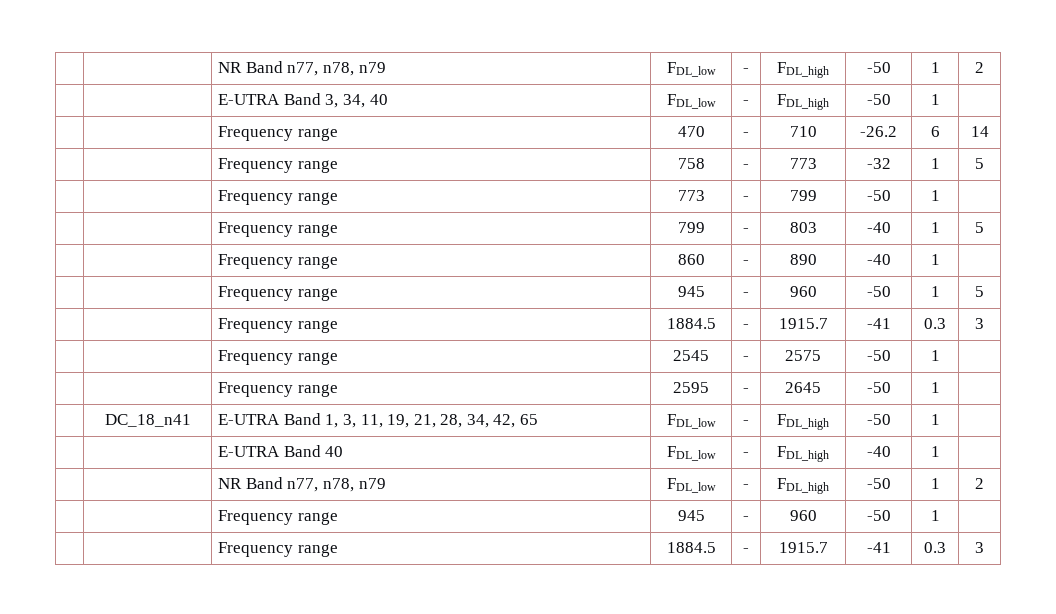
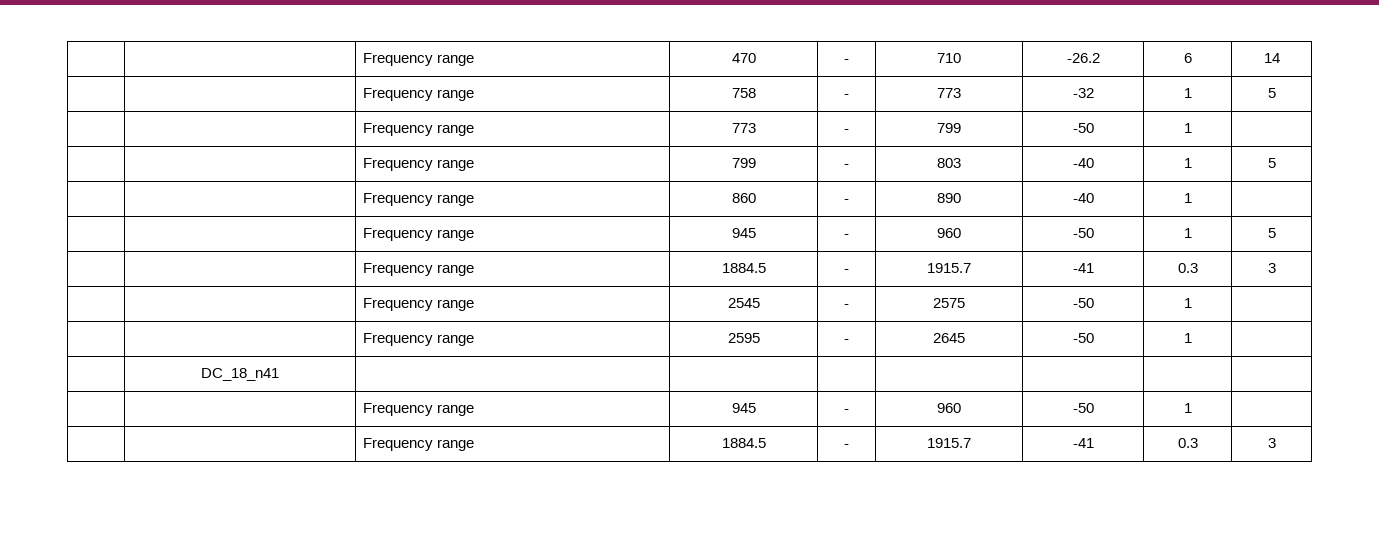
[218,61,386,76] [666,62,716,77] [743,68,749,73] [777,62,829,78] [866,62,891,73] [930,62,940,73] [975,62,984,73] [218,93,388,108] [666,94,716,109] [743,100,749,105] [777,94,829,110] [866,94,891,105] [930,94,940,105] | | NR Band n77, n78, n79 | FDL_low | - | FDL_high | -50 | 1 | 2 // | | E-UTRA Band 3, 34, 40 | FDL_low | - | FDL_high | -50 | 1 | // | -> (362, 59) |
[218,413,539,428] [666,414,716,429] [743,420,749,425] [777,414,829,430] [866,414,891,425] [930,414,940,425] [218,445,344,457] [666,446,716,461] [743,452,749,457] [777,446,829,462] [866,446,891,457] [930,446,940,457] [218,477,386,492] [666,478,716,493] [743,484,749,489] [777,478,829,494] [866,478,891,489] [930,478,940,489] [975,478,984,489] E-UTRA Band 1, 3, 11, 19, 21, 28, 34, 42, 65 | FDL_low | - | FDL_high | -50 | 1 | // | | E-UTRA Band 40 | FDL_low | - | FDL_high | -40 | 1 | // | | NR Band n77, n78, n79 | FDL_low | - | FDL_high | -50 | 1 | 2 -> (279, 374) | | | | | |

